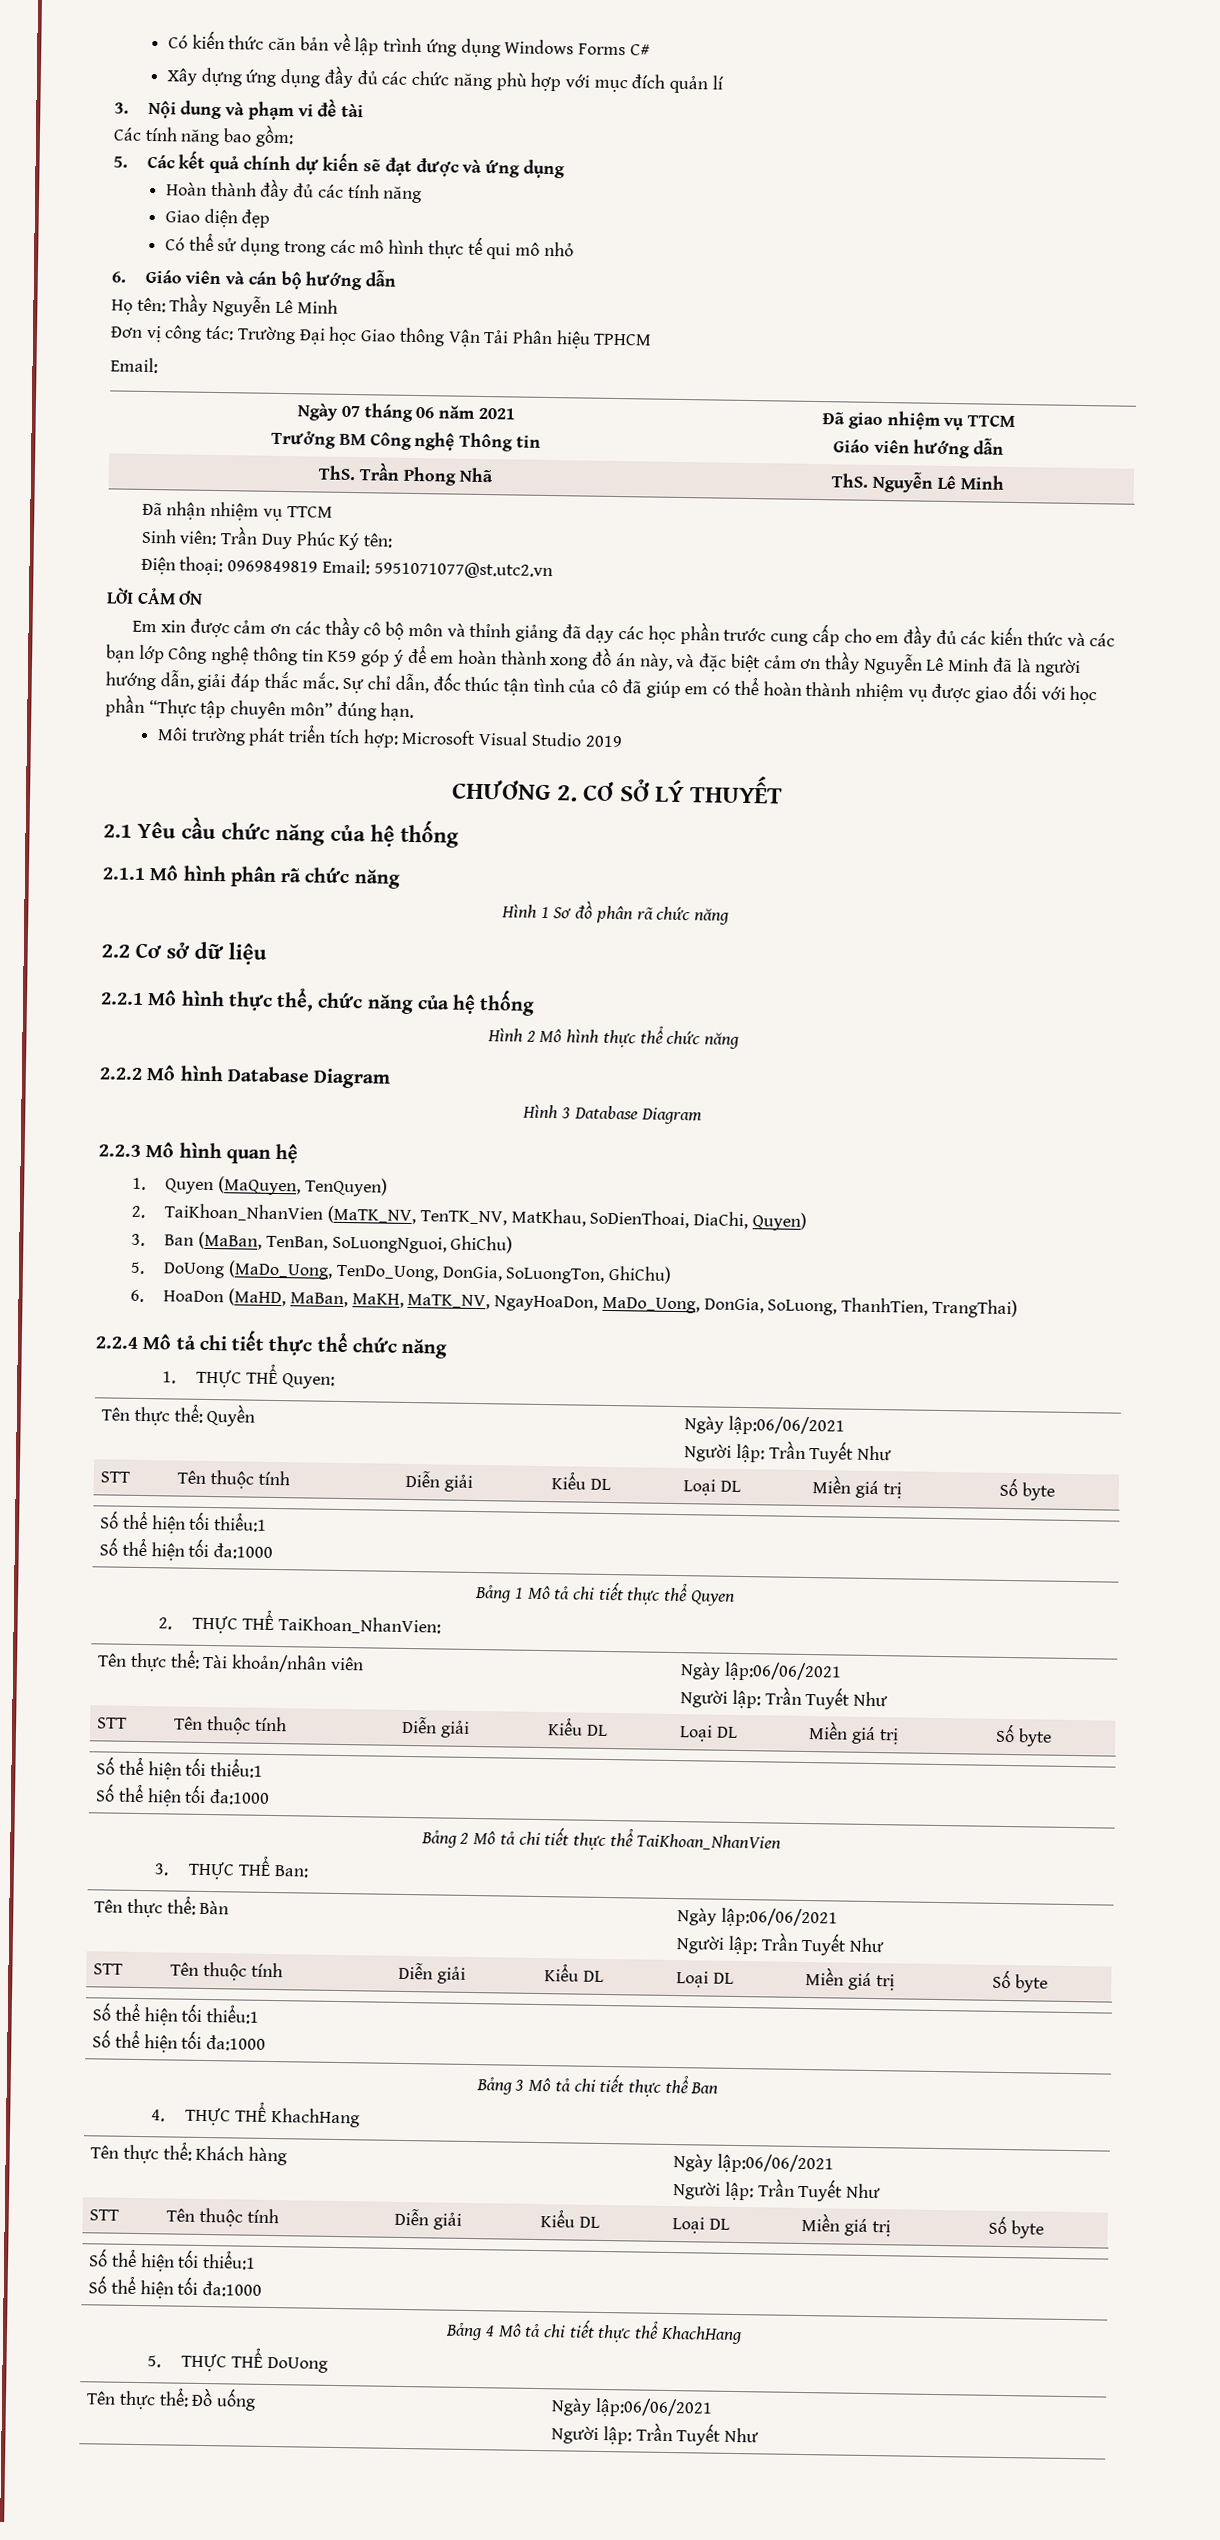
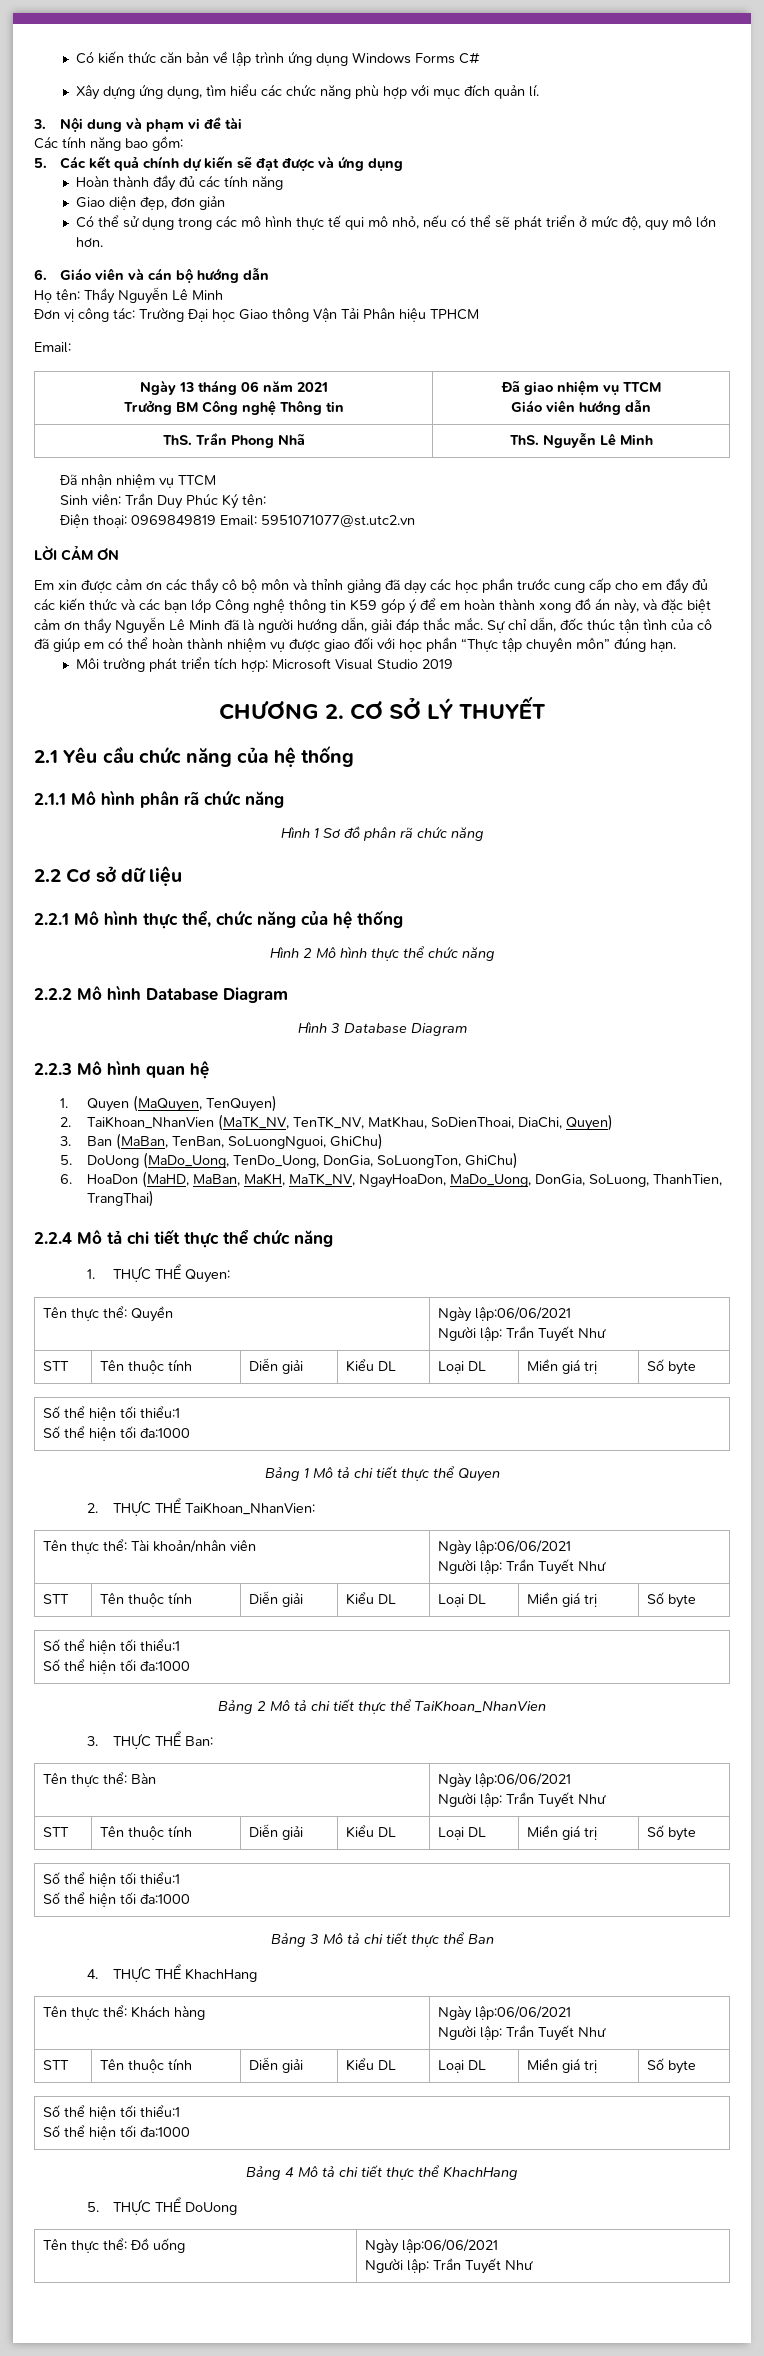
[280,65,378,89] dụng đầy đủ -> [167,84,258,99] dụng, tìm hiểu
[711,75,724,90] lí -> [529,84,540,97] lí.
[241,209,271,228] đẹp -> [140,196,226,210] đẹp, đơn giản
[543,241,574,257] nhỏ -> [392,215,717,231] [76,237,104,247] nhỏ, nếu có thể sẽ phát triển ở mức độ, quy mô lớn hơn.
[340,405,360,418] 07 -> [178,382,194,392] 13

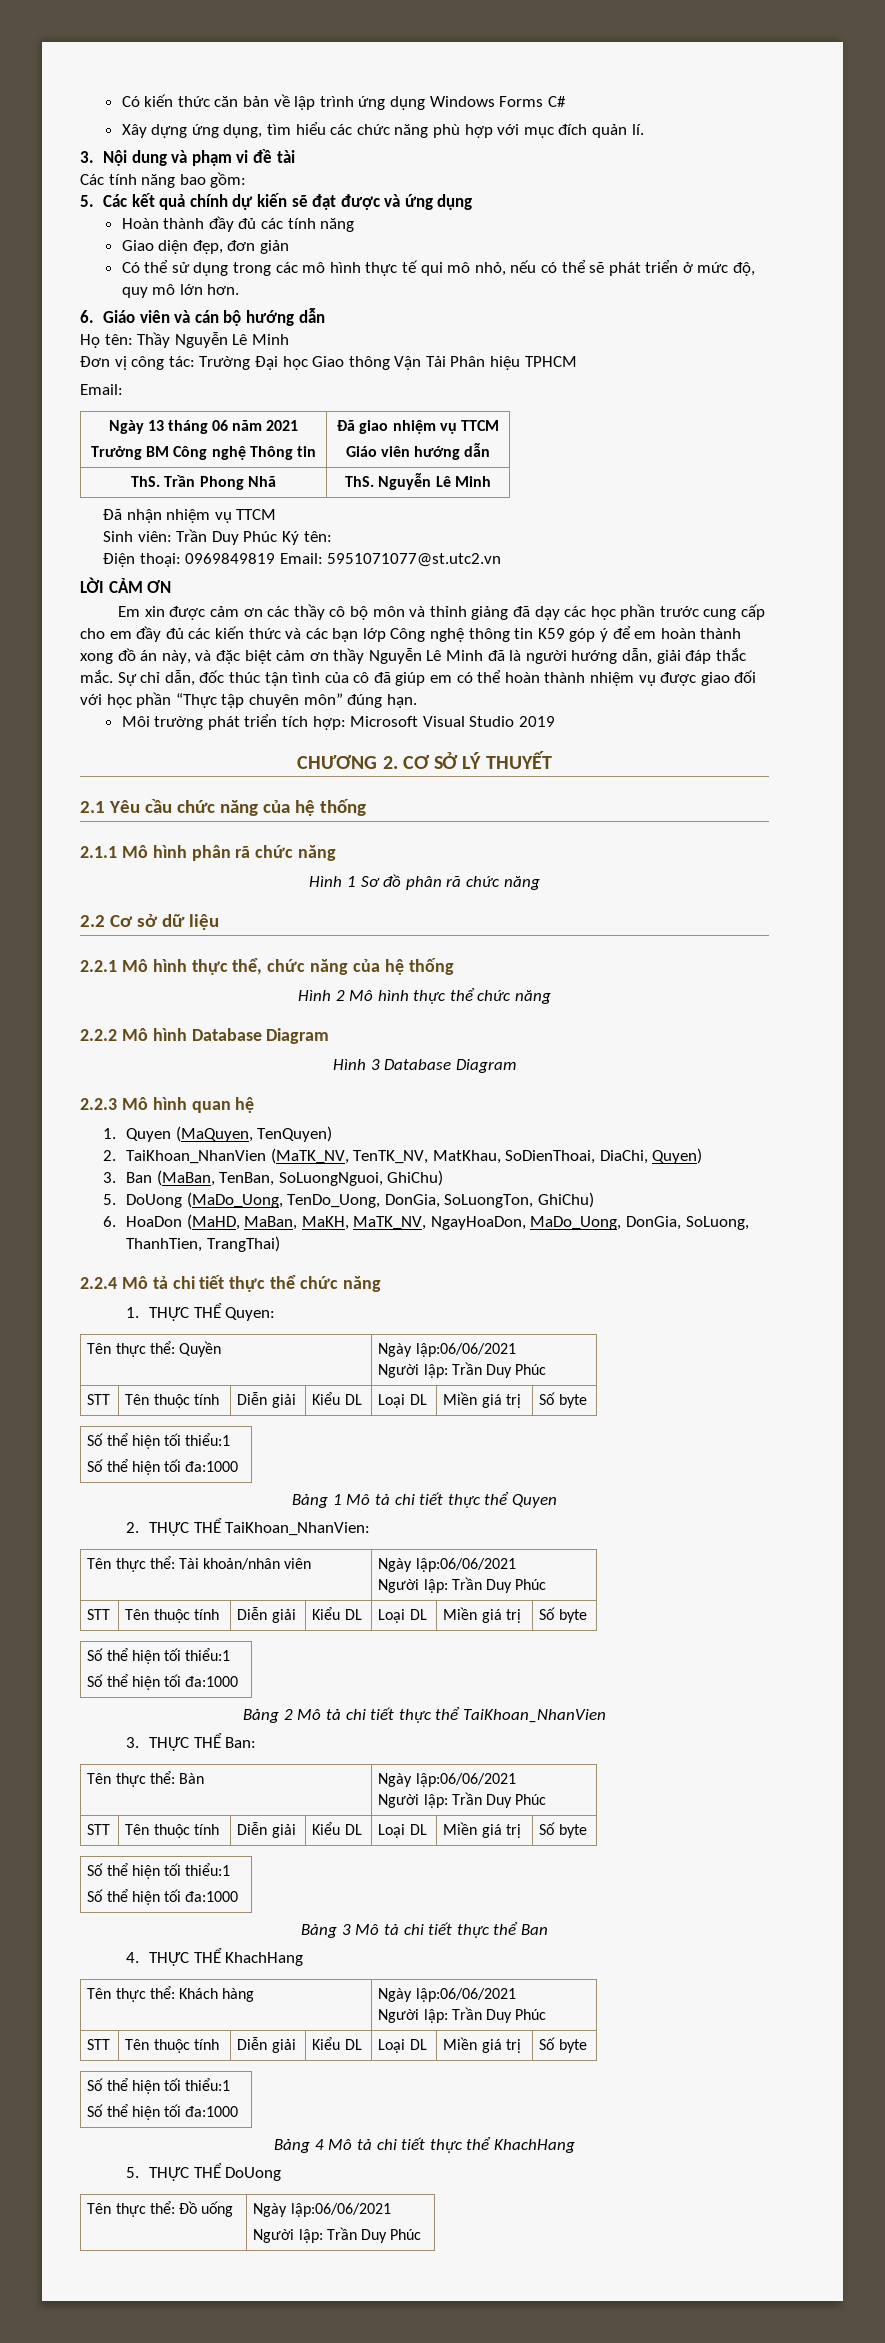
[537,1326,606,1342] Tuyết Như -> [485,1364,547,1378] Duy Phúc
[537,1559,606,1575] Tuyết Như -> [485,1579,547,1593] Duy Phúc
[537,1792,606,1808] Tuyết Như -> [485,1794,547,1808] Duy Phúc
[537,2025,606,2041] Tuyết Như -> [485,2009,547,2023] Duy Phúc
[464,2258,533,2274] Tuyết Như -> [360,2229,422,2243] Duy Phúc

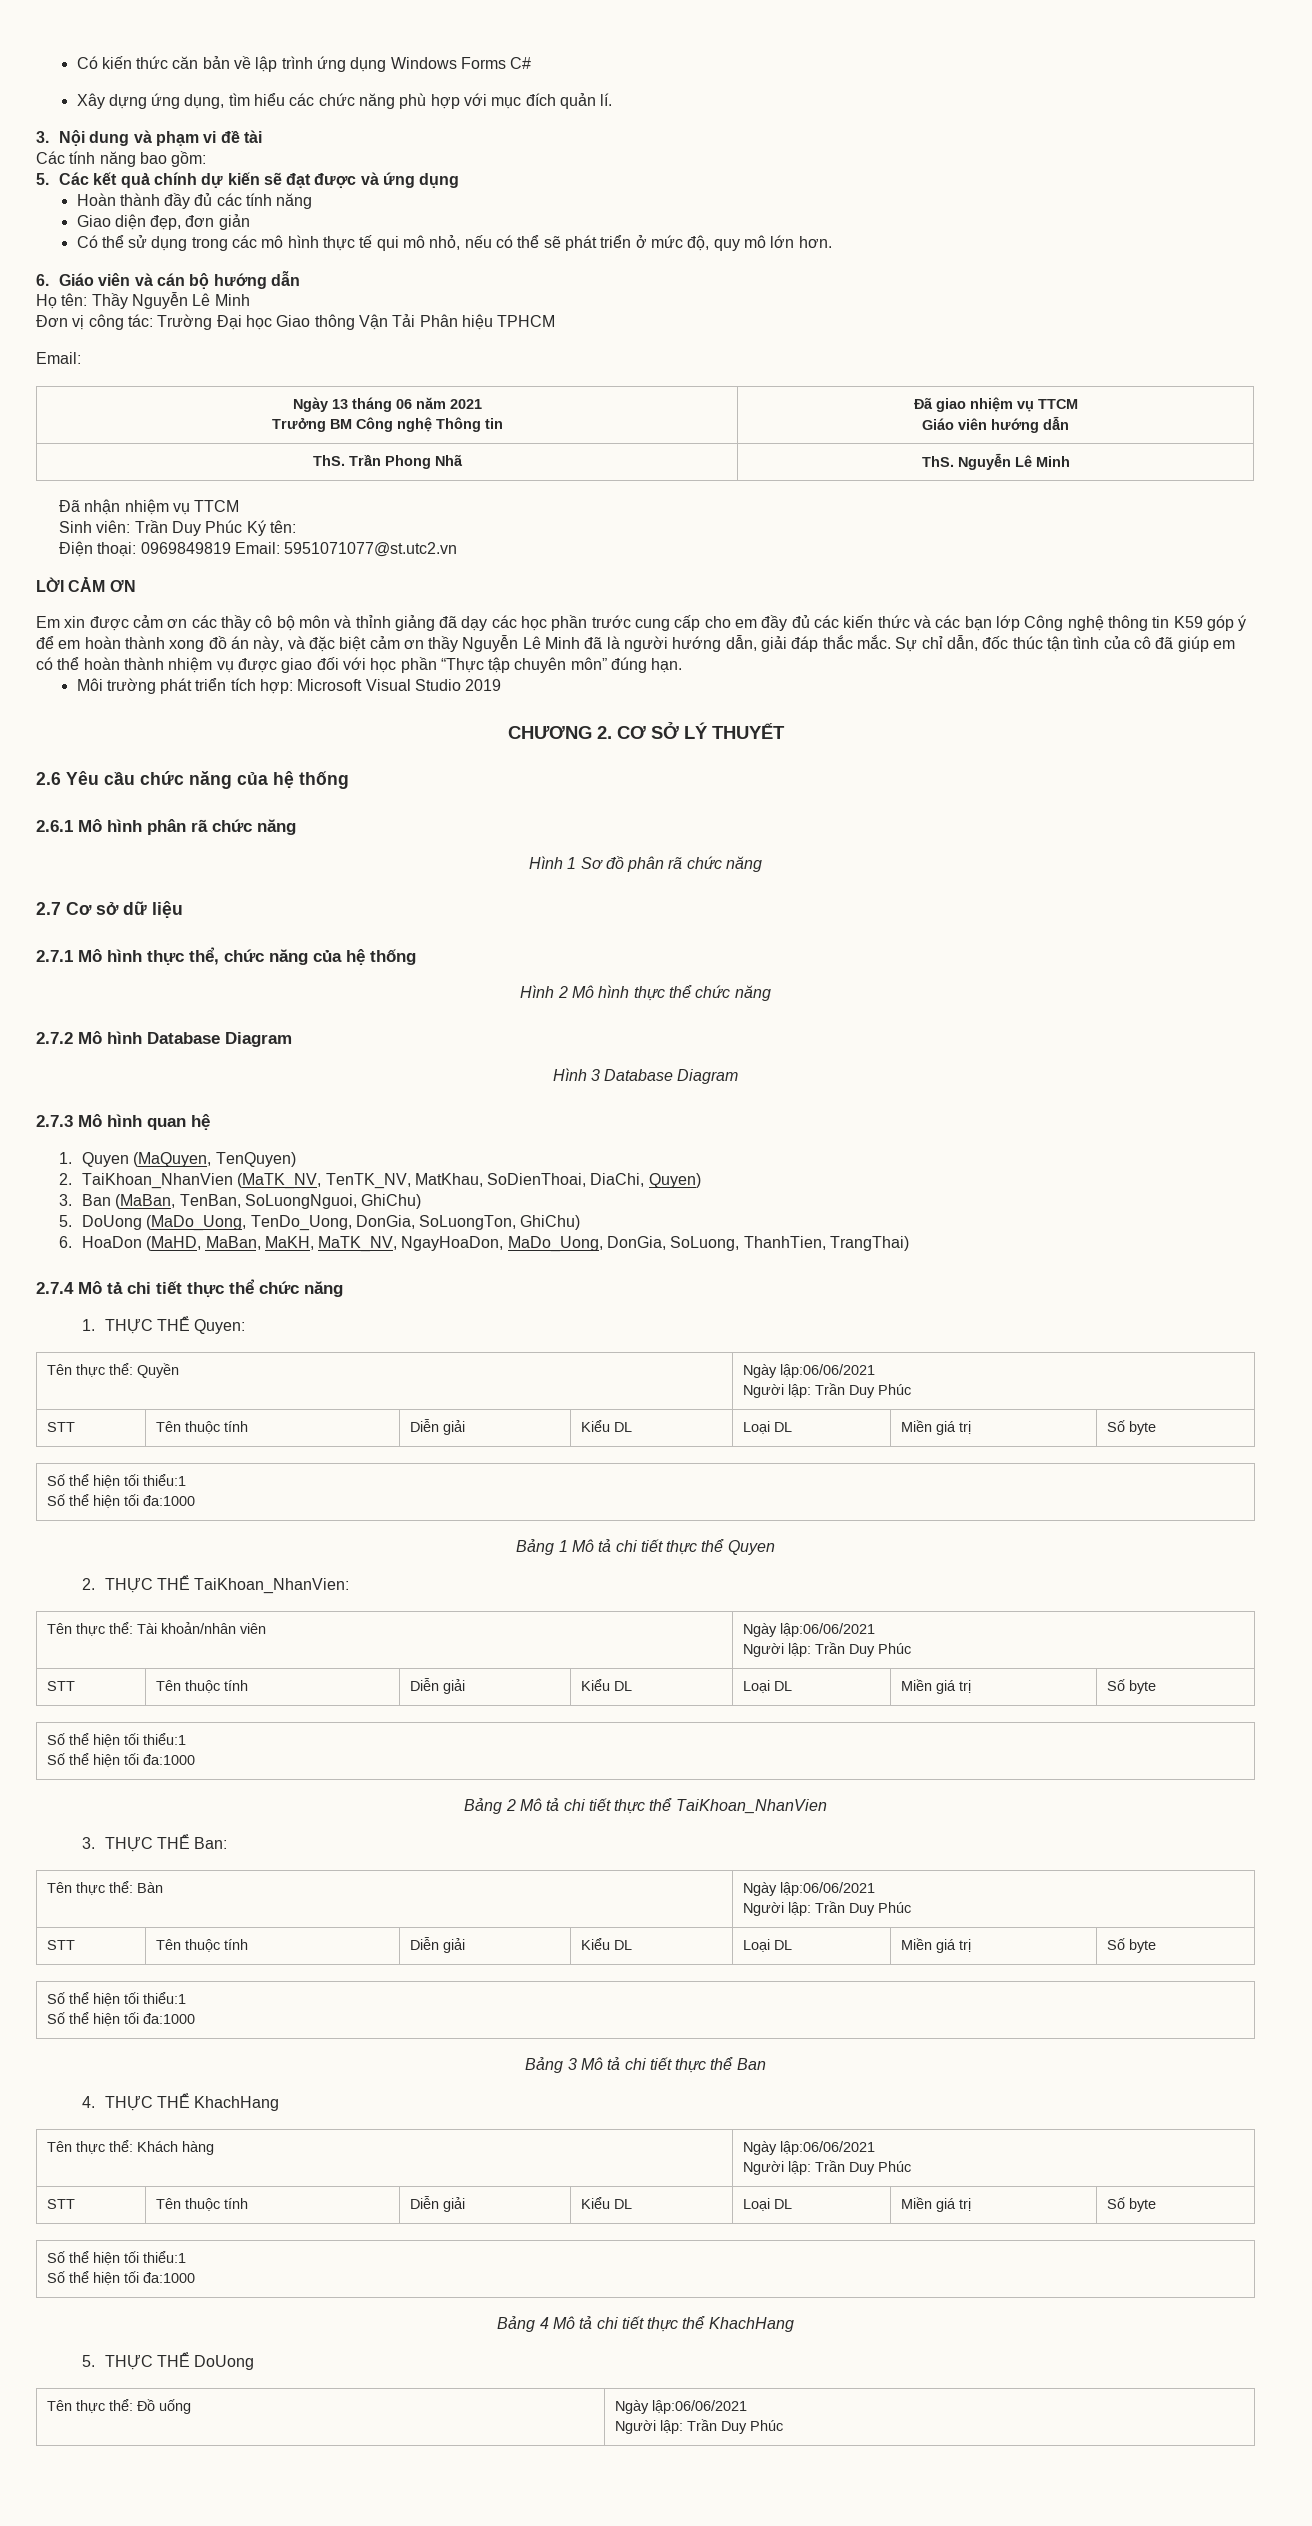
[80,801,105,813] 2.1 -> [36,772,61,785] 2.6
[80,846,117,858] 2.1.1 -> [36,820,73,832] 2.6.1
[80,915,105,927] 2.2 -> [36,902,61,915] 2.7
[80,960,117,972] 2.2.1 -> [36,950,73,962] 2.7.1
[80,1029,117,1041] 2.2.2 -> [36,1032,73,1044] 2.7.2
[80,1098,117,1110] 2.2.3 -> [36,1115,73,1127] 2.7.3
[80,1277,117,1289] 2.2.4 -> [36,1282,74,1294] 2.7.4

